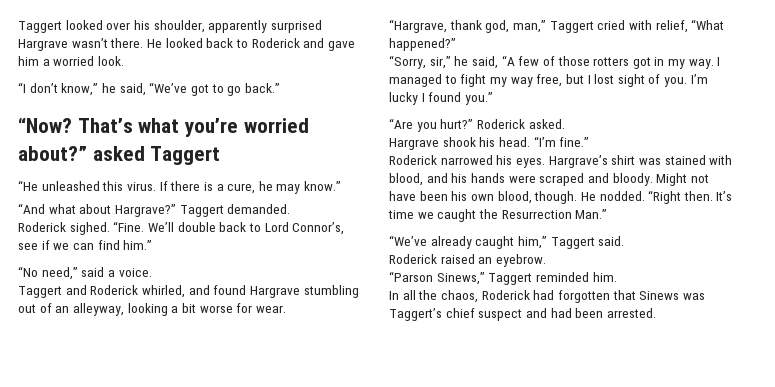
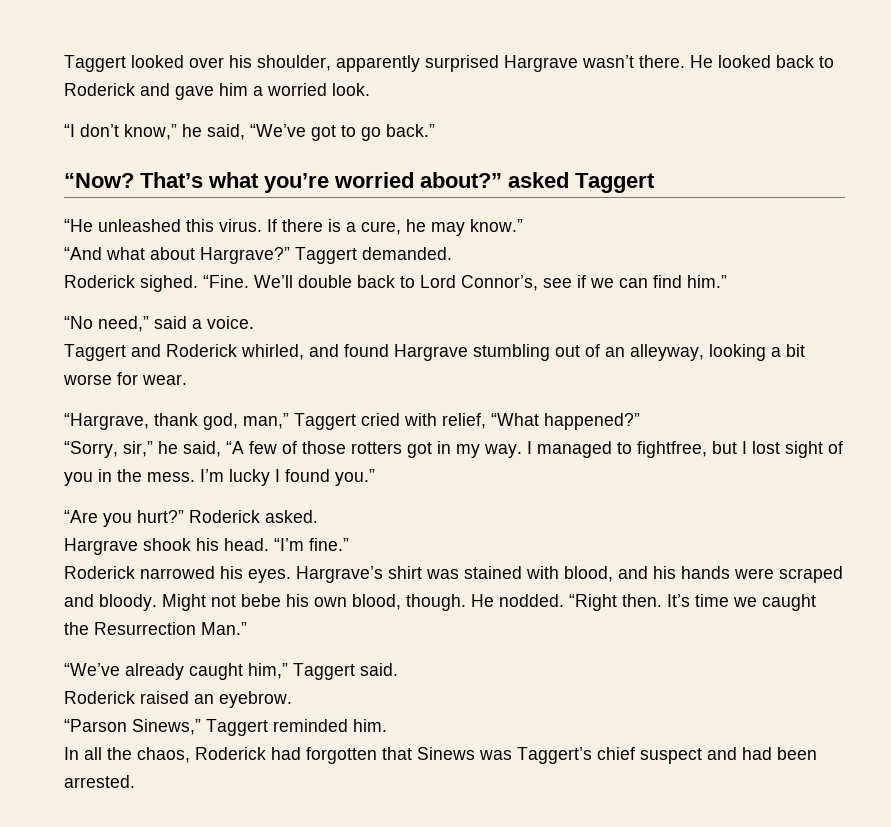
[460,74,563,87] fight my way free, -> [637,441,707,458] fightfree,
[664,77,688,87] you. -> [64,469,195,486] you in the mess.
[389,191,448,201] have been -> [241,594,281,607] bebe

